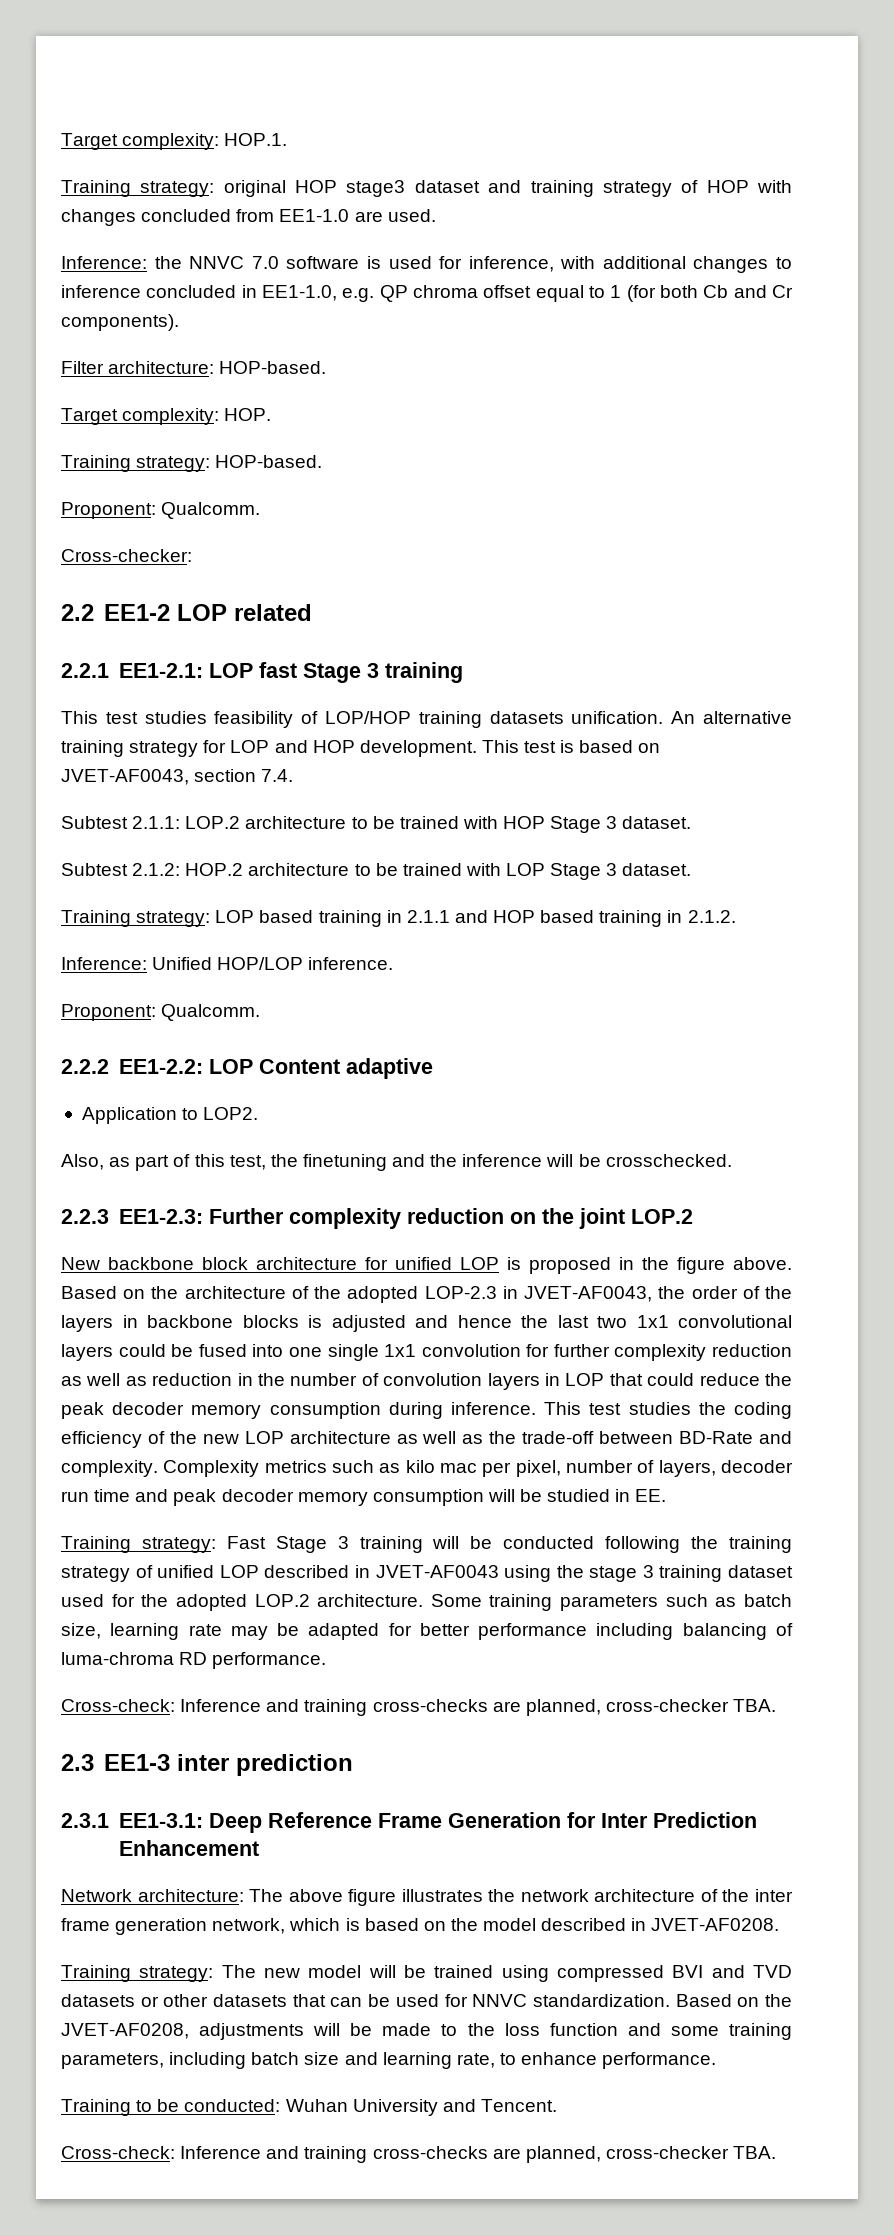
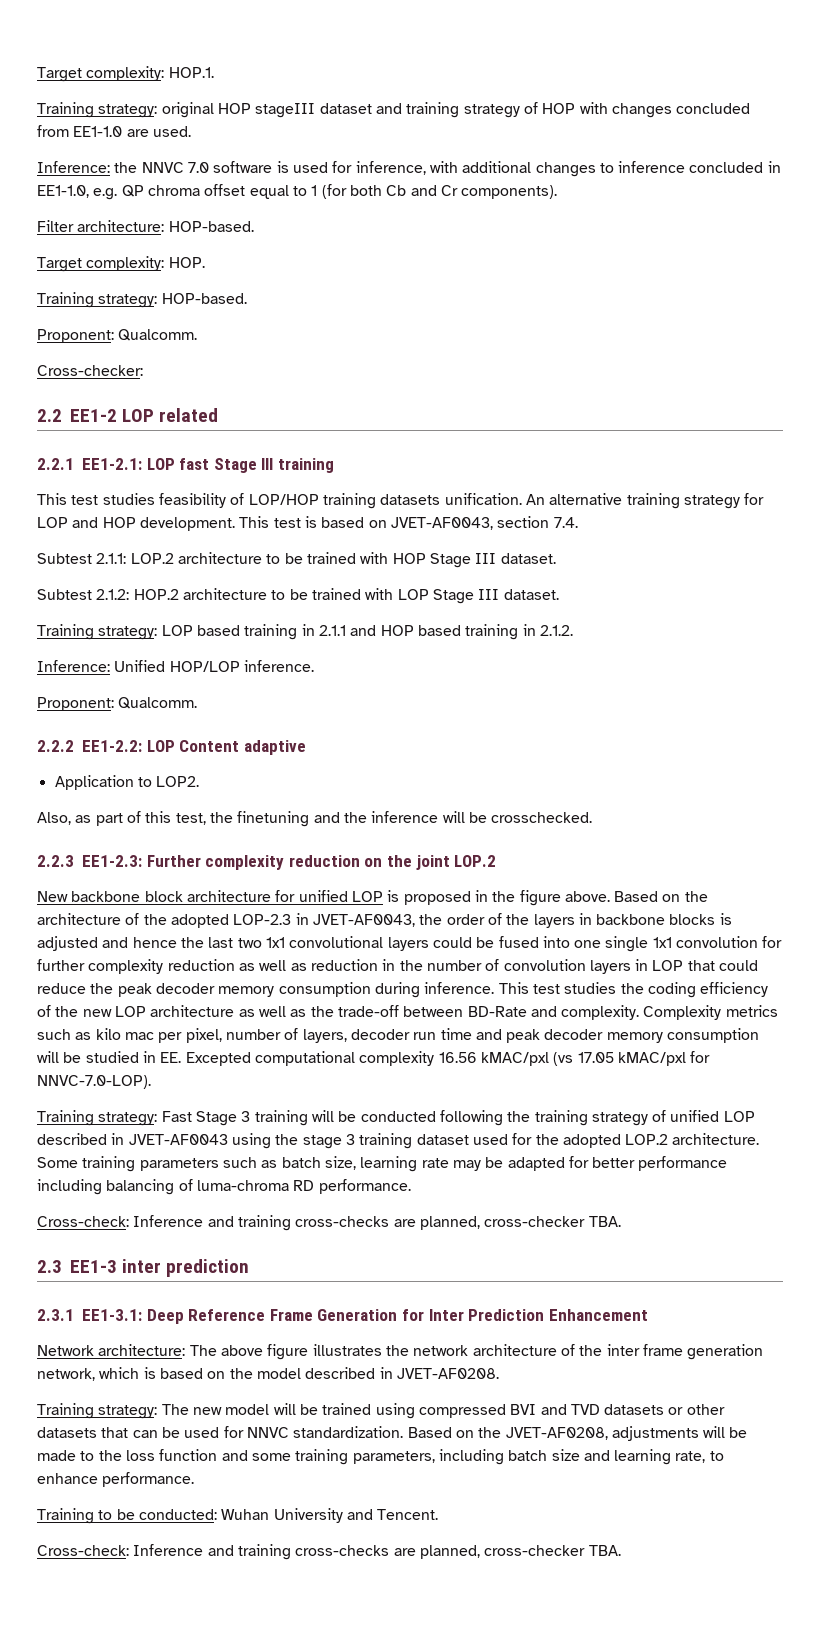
[346,180,406,197] stage3 -> [255,103,316,118] stageIII
[366,663,379,678] 3 -> [261,458,274,470] III
[606,816,618,829] 3 -> [475,553,497,564] III
[606,863,618,876] 3 -> [478,589,500,600] III
(667, 1495) none -> [185,1051,711,1066] [37,1075,151,1089] Excepted computational complexity 16.56 kMAC/pxl (vs 17.05 kMAC/pxl for NNVC-7.0-LOP).

